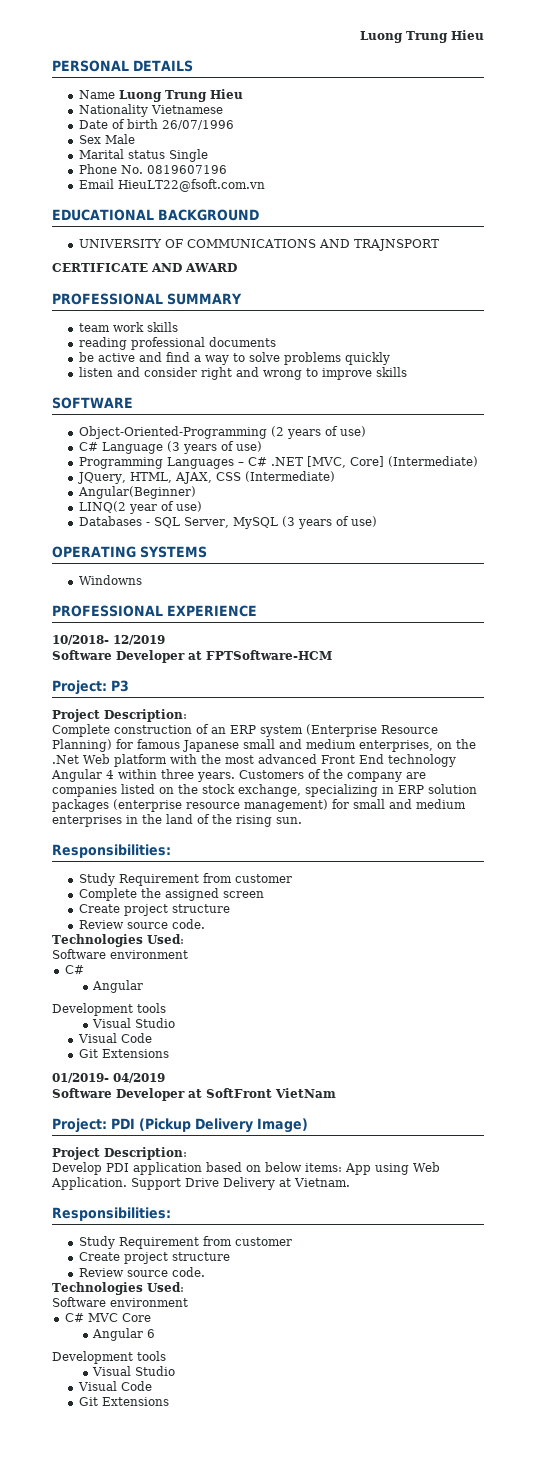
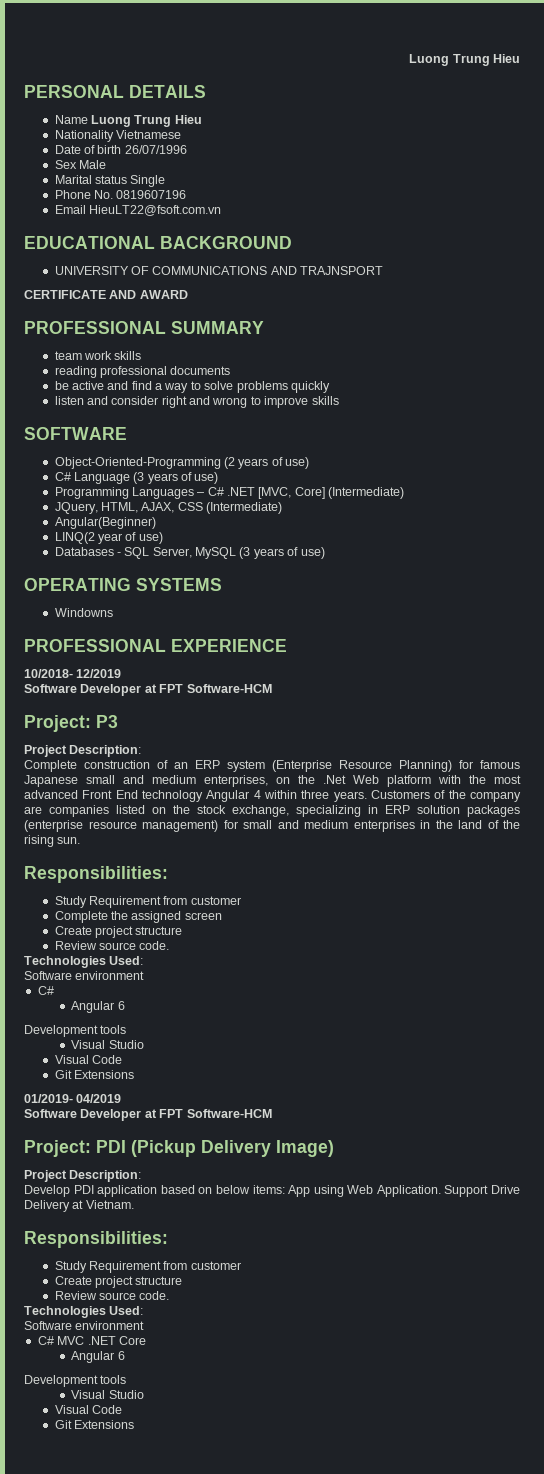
[206,650,332,660] FPTSoftware-HCM -> [159,684,272,693] FPT Software-HCM
(143, 986) none -> [117,1001,125,1010] 6
[206,1088,336,1098] SoftFront VietNam -> [159,1109,272,1118] FPT Software-HCM
(118, 1317) none -> [87,1336,116,1345] .NET

